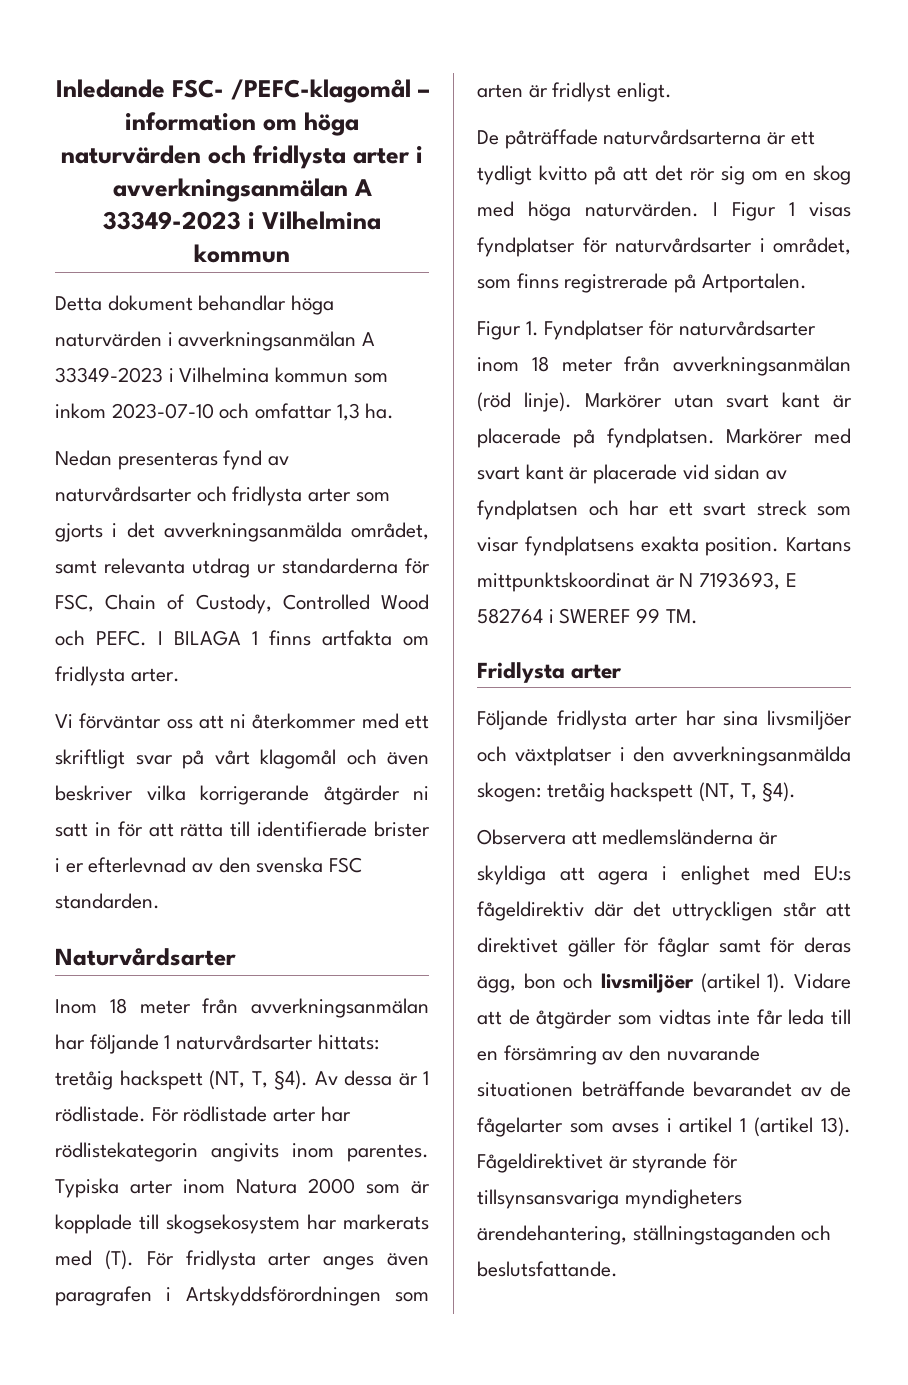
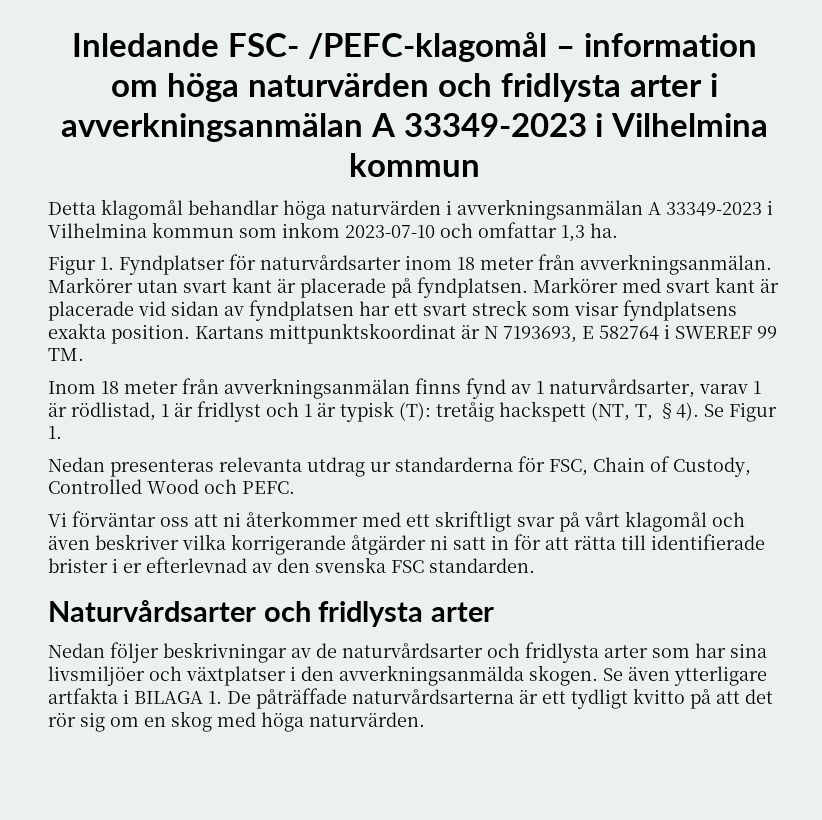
[107,295,193,311] dokument -> [101,199,183,220] klagomål
[55,450,290,470] [55,486,390,506] [55,522,429,542] [55,560,97,574] Nedan presenteras fynd av naturvårdsarter och fridlysta arter som gjorts i det avverkningsanmälda området, samt -> [48,254,772,275] [48,277,779,298] [48,300,737,321] [48,323,777,344] [48,348,84,361] [48,378,761,399] [48,401,777,422] [48,426,62,439] [48,457,214,477] Figur 1. Fyndplatser för naturvårdsarter inom 18 meter från avverkningsanmälan. Markörer utan svart kant är placerade på fyndplatsen. Markörer med svart kant är placerade vid sidan av fyndplatsen har ett svart streck som visar fyndplatsens exakta position. Kartans mittpunktskoordinat är N 7193693, E 582764 i SWEREF 99 TM. // Inom 18 meter från avverkningsanmälan finns fynd av 1 naturvårdsarter, varav 1 är rödlistad, 1 är fridlyst och 1 är typisk (T): tretåig hackspett (NT, T, §4). Se Figur 1. // Nedan presenteras
[158,630,429,646] [55,666,180,686] I BILAGA 1 finns artfakta om fridlysta arter. -> (295, 487) none
[55,998,429,1018] [55,1034,379,1054] [55,1070,429,1090] [55,1106,351,1122] [55,1142,429,1162] [55,1178,430,1198] [55,1214,429,1234] [55,1250,429,1270] [55,1286,429,1306] [477,82,673,102] // Inom 18 meter från avverkningsanmälan har följande 1 naturvårdsarter hittats: tretåig hackspett (NT, T, §4). Av dessa är 1 rödlistade. För rödlistade arter har rödlistekategorin angivits inom parentes. Typiska arter inom Natura 2000 som är kopplade till skogsekosystem har markerats med (T). För fridlysta arter anges även paragrafen i Artskyddsförordningen som arten är fridlyst enligt. // -> [263,601,495,627] [48,642,767,663] [48,665,767,686] [48,688,222,704] och fridlysta arter // Nedan följer beskrivningar av de naturvårdsarter och fridlysta arter som har sina livsmiljöer och växtplatser i den avverkningsanmälda skogen. Se även ytterligare artfakta i BILAGA 1.
[713,202,851,221] [477,237,851,257] [477,273,807,293] [477,320,816,340] [477,356,851,376] [477,392,852,412] [477,428,851,448] [477,464,788,484] [477,500,851,520] [477,536,851,556] [477,572,797,592] [477,608,698,624] [477,662,623,683] [477,710,852,730] [477,746,851,766] [477,782,797,802] [477,829,779,845] [477,865,851,885] [477,901,851,921] [477,937,851,957] [477,973,851,993] [477,1009,851,1029] [477,1045,760,1065] [477,1081,851,1097] [477,1117,851,1137] [477,1153,739,1173] [477,1189,742,1209] [477,1225,832,1245] [477,1261,618,1277] I Figur 1 visas fyndplatser för naturvårdsarter i området, som finns registrerade på Artportalen. // Figur 1. Fyndplatser för naturvårdsarter inom 18 meter från avverkningsanmälan (röd linje). Markörer utan svart kant är placerade på fyndplatsen. Markörer med svart kant är placerade vid sidan av fyndplatsen och har ett svart streck som visar fyndplatsens exakta position. Kartans mittpunktskoordinat är N 7193693, E 582764 i SWEREF 99 TM. // Fridlysta arter // Följande fridlysta arter har sina livsmiljöer och växtplatser i den avverkningsanmälda skogen: tretåig hackspett (NT, T, §4). // Observera att medlemsländerna är skyldiga att agera i enlighet med EU:s fågeldirektiv där det uttryckligen står att direktivet gäller för fåglar samt för deras ägg, bon och livsmiljöer (artikel 1). Vidare att de åtgärder som vidtas inte får leda till en försämring av den nuvarande situationen beträffande bevarandet av de fågelarter som avses i artikel 1 (artikel 13). Fågeldirektivet är styrande för tillsynsansvariga myndigheters ärendehantering, ställningstaganden och beslutsfattande. -> (425, 719) none

